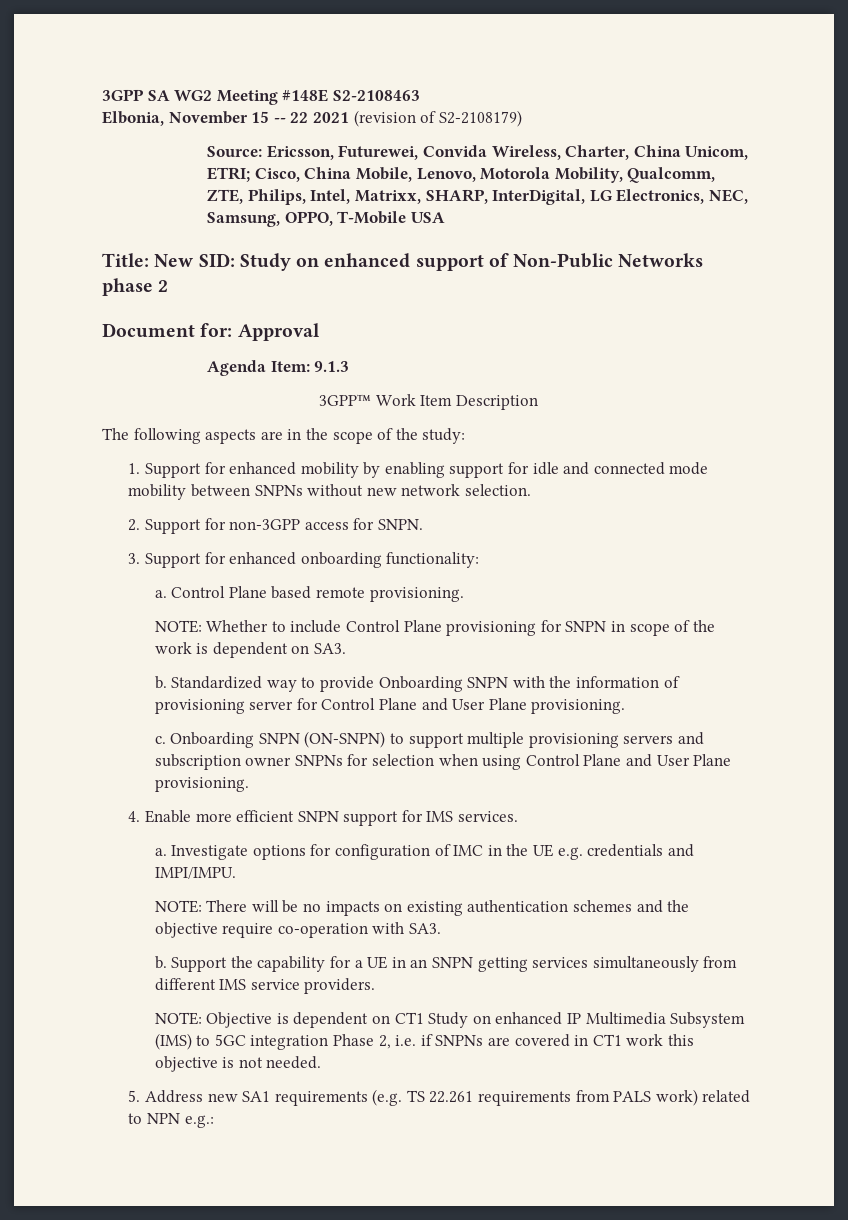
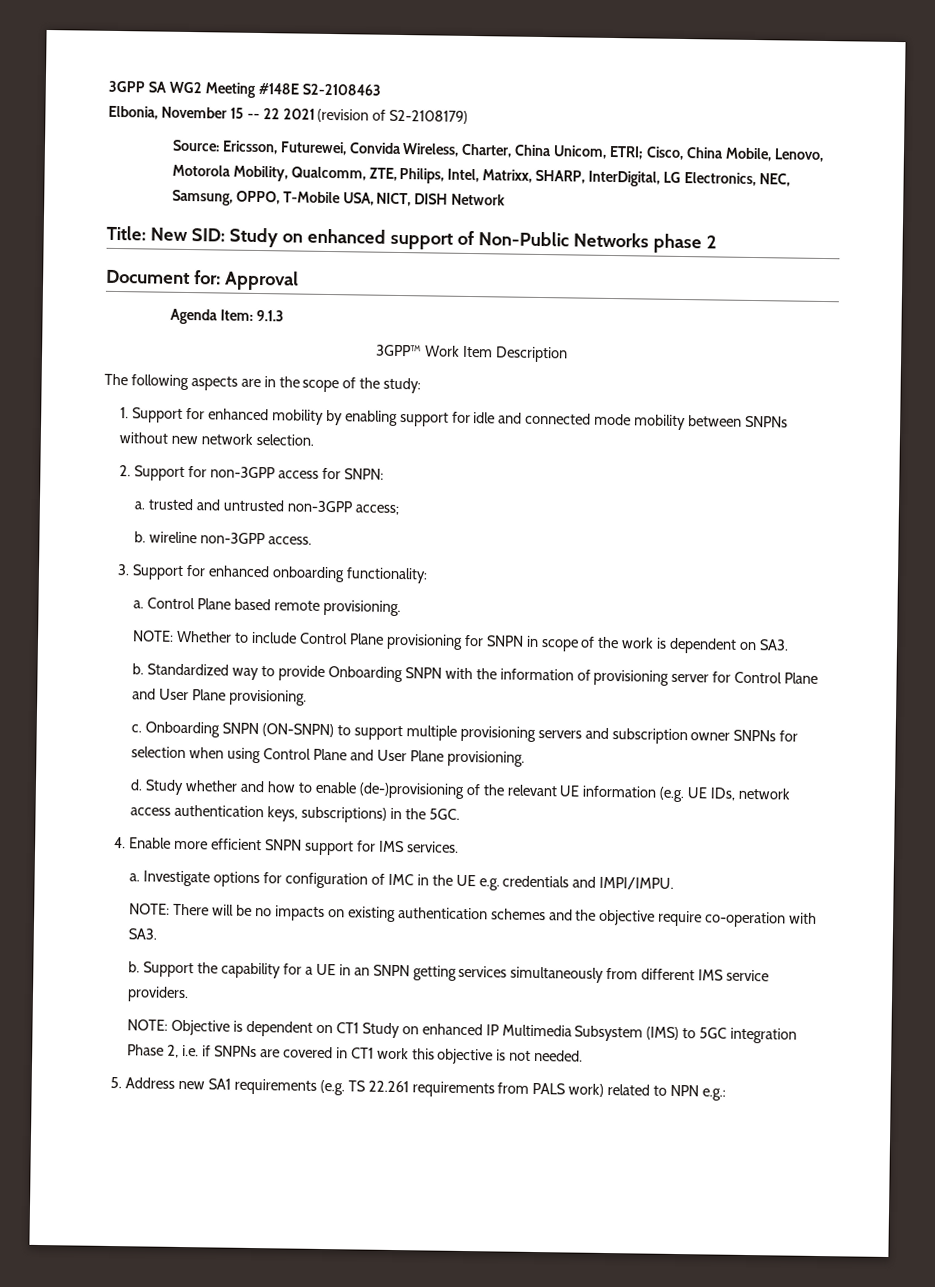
[411,212,446,223] USA -> [342,192,506,207] USA, NICT, DISH Network
[377,519,423,530] SNPN. -> [343,468,384,480] [134,498,399,516] [134,531,313,545] SNPN: // a. trusted and untrusted non-3GPP access; // b. wireline non-3GPP access.
(249, 784) none -> [130,779,791,803] [130,804,460,823] // d. Study whether and how to enable (de-)provisioning of the relevant UE information (e.g. UE IDs, network access authentication keys, subscriptions) in the 5GC.

